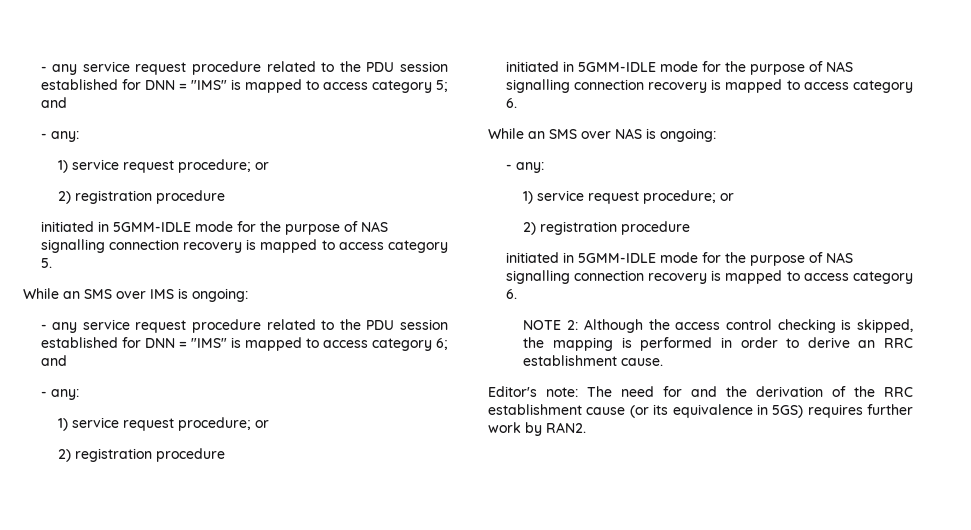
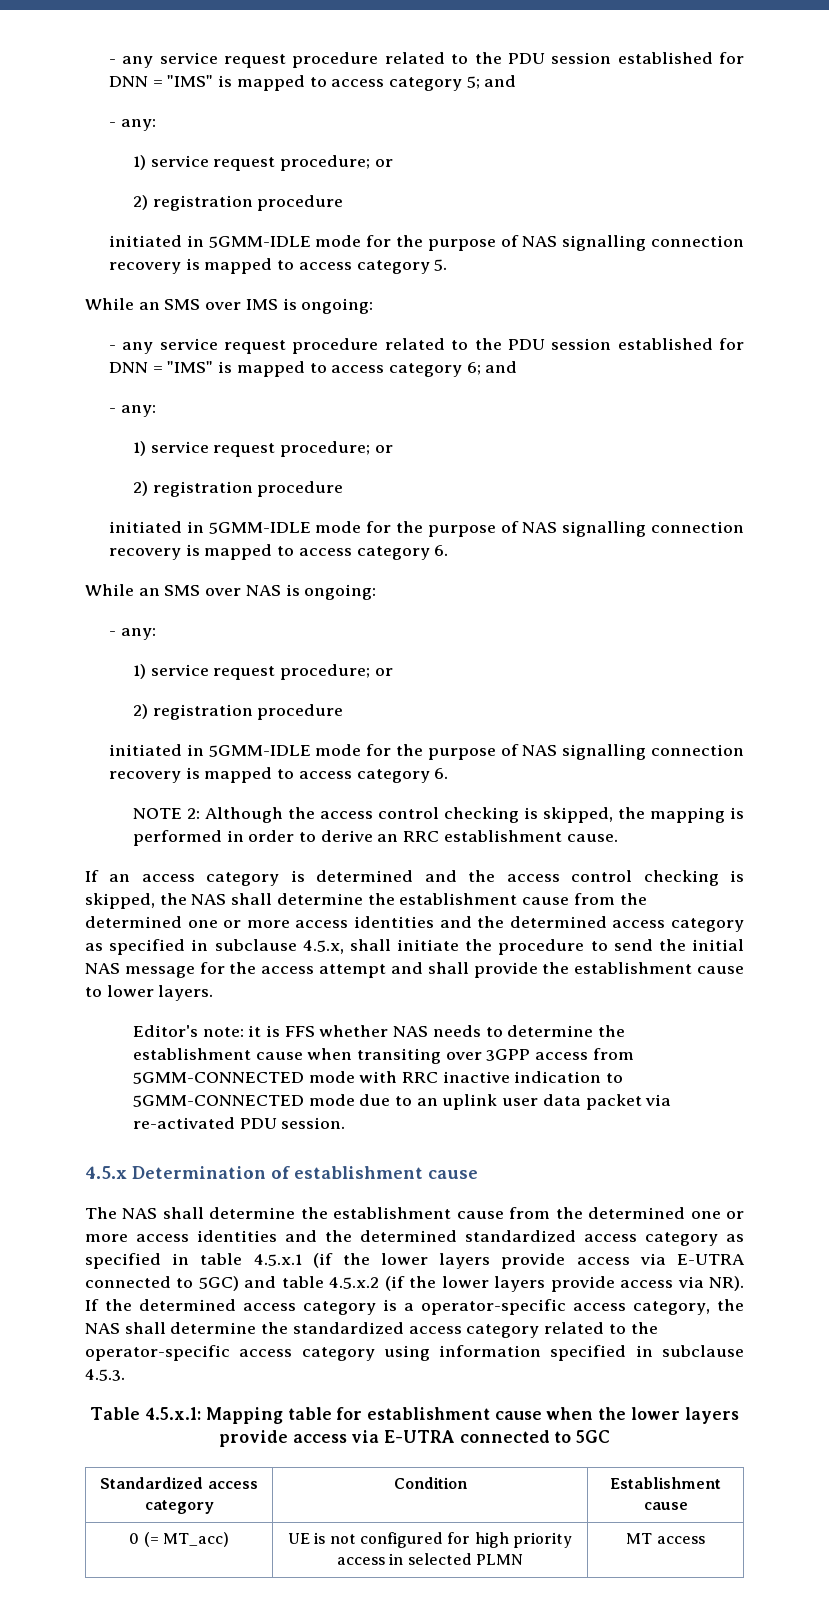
[488,386,913,397] [488,404,913,418] [488,422,586,436] Editor's note: The need for and the derivation of the RRC establishment cause (or its equivalence in 5GS) requires further work by RAN2. -> [85,870,744,886] [85,893,647,909] [85,916,745,932] [85,939,744,955] [85,962,744,978] [85,985,214,1001] [132,1025,626,1037] [132,1048,634,1064] [132,1071,624,1084] [132,1094,672,1110] [132,1117,346,1129] [85,1166,478,1179] [85,1207,744,1219] [85,1230,744,1246] [85,1253,745,1269] [85,1276,744,1292] [85,1299,744,1315] [85,1322,658,1338] [85,1345,745,1361] [85,1369,125,1381] [90,1407,739,1424] [218,1430,611,1447] [100,1477,258,1489] [144,1500,214,1514] [393,1477,468,1489] [610,1477,721,1489] [643,1502,688,1510] [129,1532,229,1547] [288,1532,572,1548] [337,1553,523,1565] [626,1533,705,1544] If an access category is determined and the access control checking is skipped, the NAS shall determine the establishment cause from the determined one or more access identities and the determined access category as specified in subclause 4.5.x, shall initiate the procedure to send the initial NAS message for the access attempt and shall provide the establishment cause to lower layers. // Editor's note: it is FFS whether NAS needs to determine the establishment cause when transiting over 3GPP access from 5GMM-CONNECTED mode with RRC inactive indication to 5GMM-CONNECTED mode due to an uplink user data packet via re-activated PDU session. // 4.5.x Determination of establishment cause // The NAS shall determine the establishment cause from the determined one or more access identities and the determined standardized access category as specified in table 4.5.x.1 (if the lower layers provide access via E-UTRA connected to 5GC) and table 4.5.x.2 (if the lower layers provide access via NR). If the determined access category is a operator-specific access category, the NAS shall determine the standardized access category related to the operator-specific access category using information specified in subclause 4.5.3. // Table 4.5.x.1: Mapping table for establishment cause when the lower layers provide access via E-UTRA connected to 5GC // Standardized access category | Condition | Establishment cause // 0 (= MT_acc) | UE is not configured for high priority access in selected PLMN | MT access

